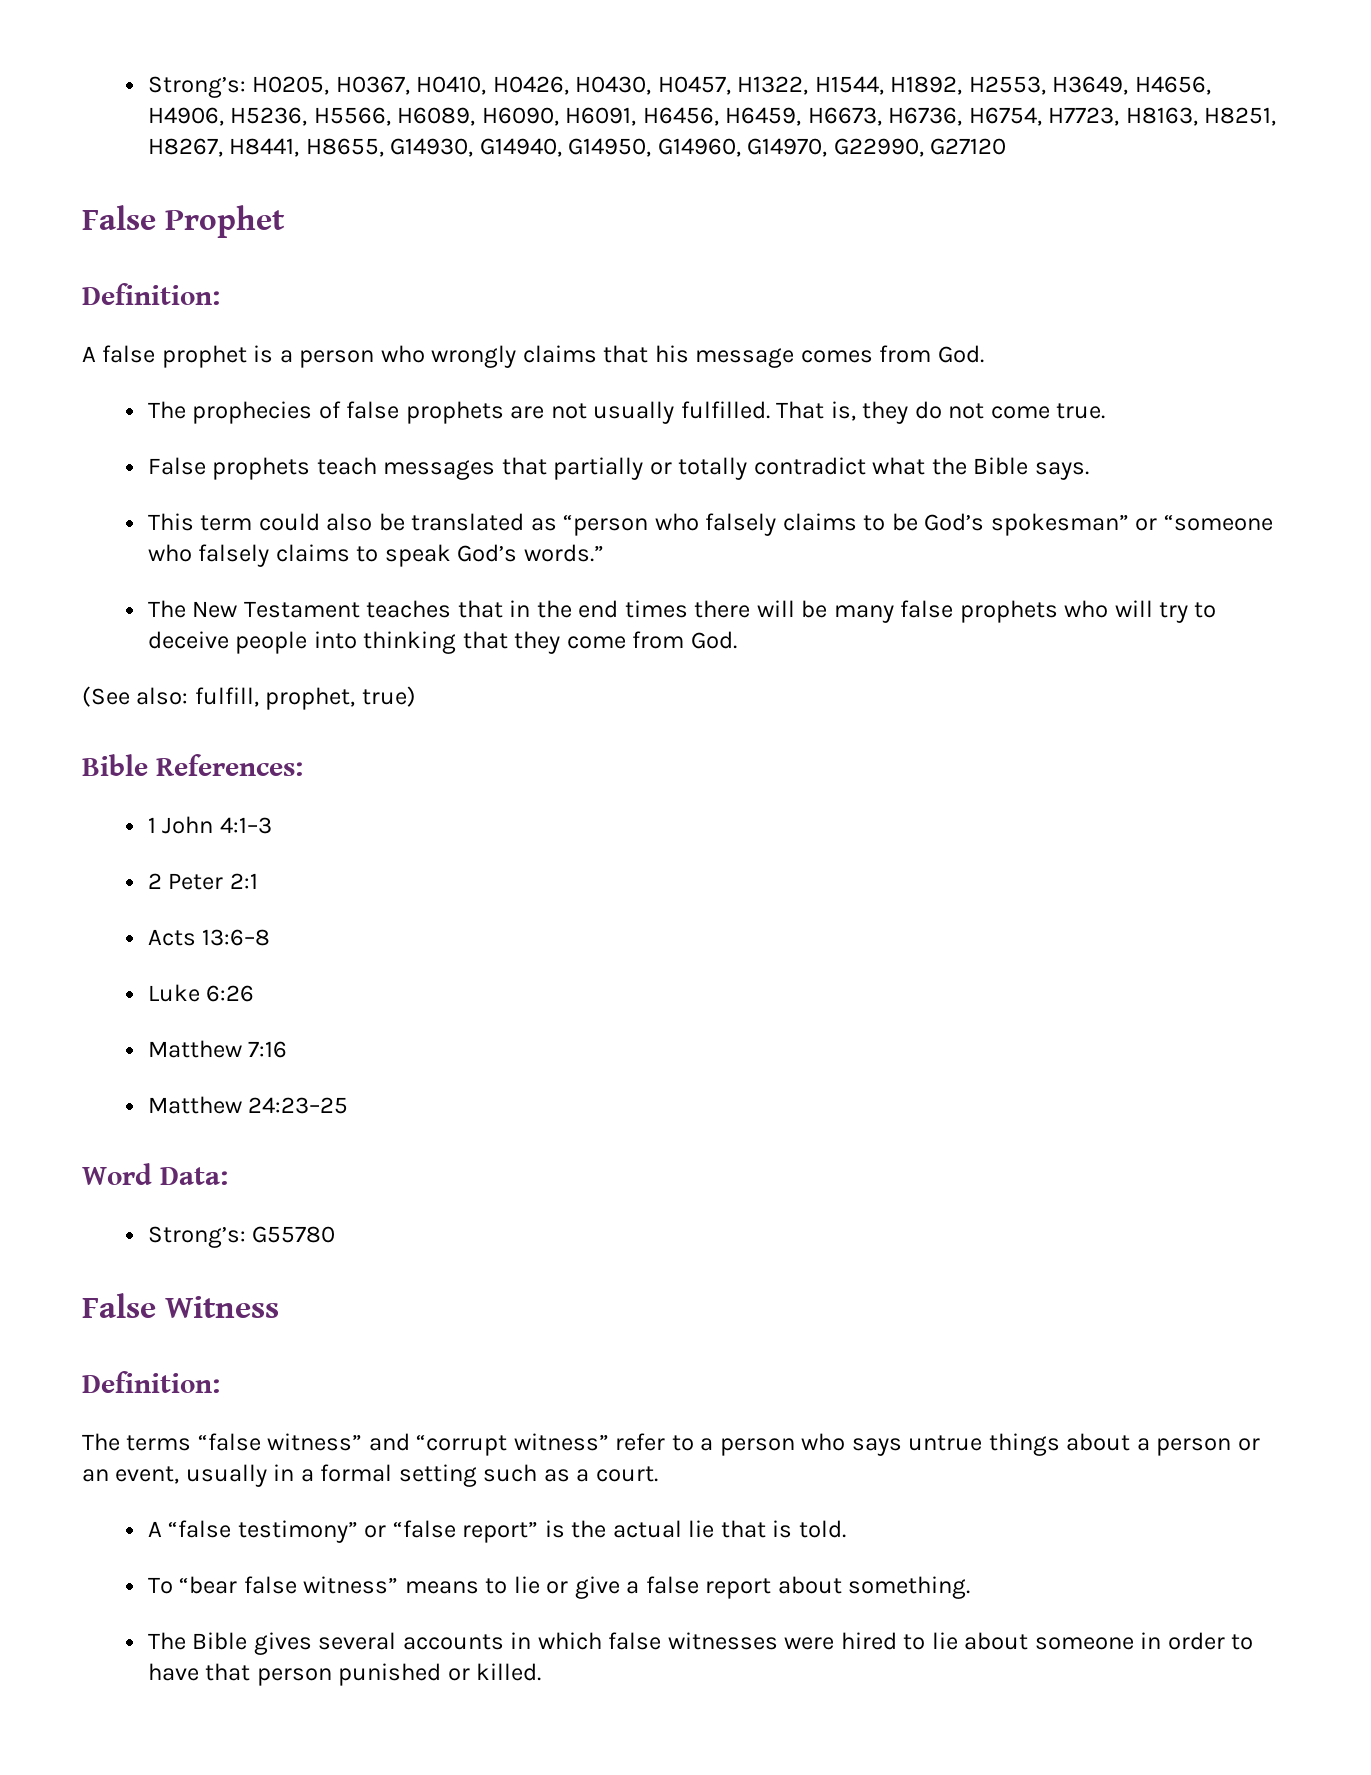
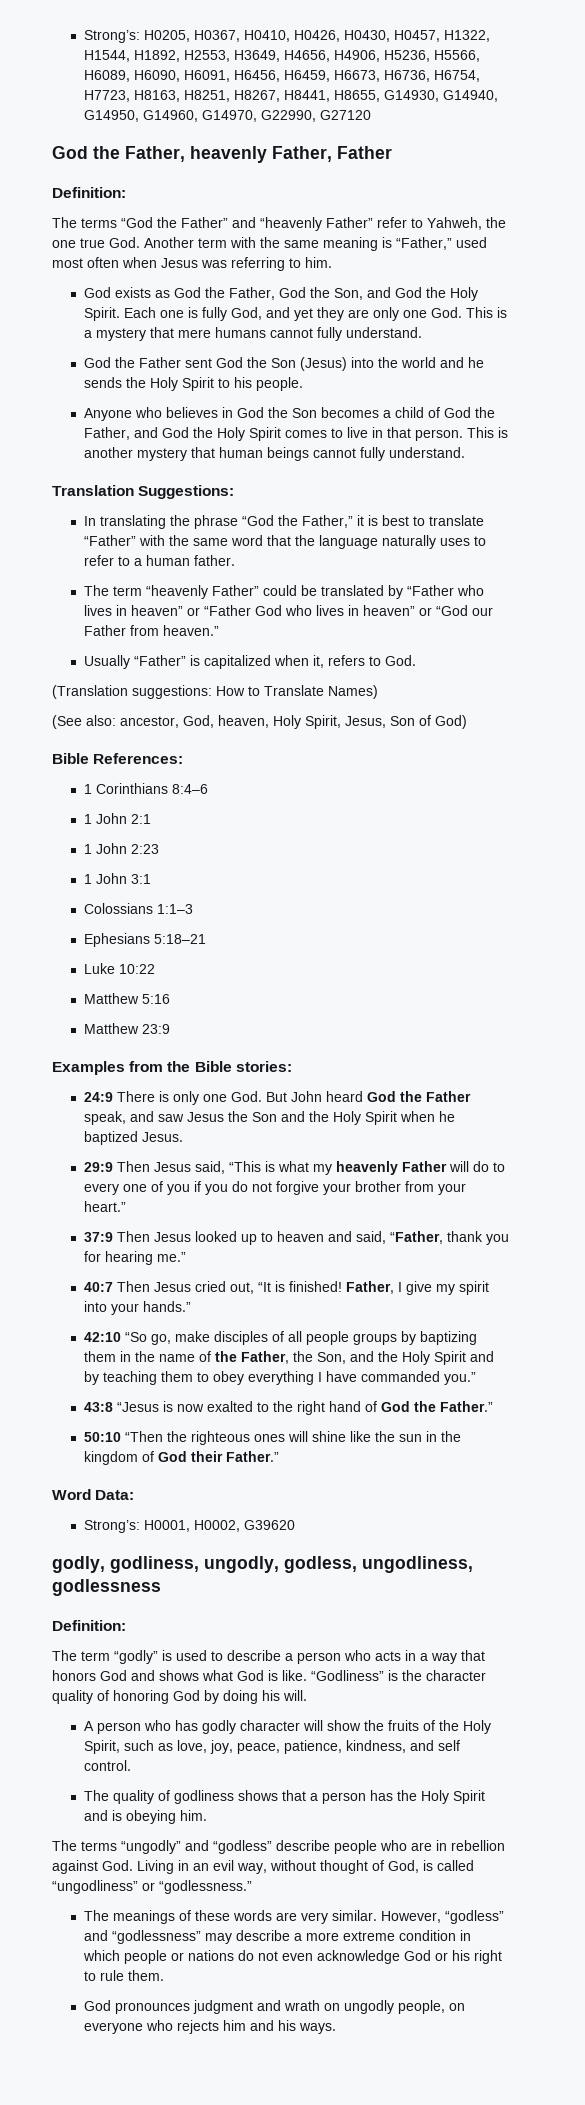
[82,205,285,238] [82,283,220,305] [82,345,984,368] [147,401,1106,424] [147,457,1089,480] [147,513,1273,536] [147,544,604,567] [147,600,1217,623] [147,631,737,654] [82,686,416,710] False Prophet // Definition: // A false prophet is a person who wrongly claims that his message comes from God. // The prophecies of false prophets are not usually fulfilled. That is, they do not come true. // False prophets teach messages that partially or totally contradict what the Bible says. // This term could also be translated as “person who falsely claims to be God’s spokesman” or “someone who falsely claims to speak God’s words.” // The New Testament teaches that in the end times there will be many false prophets who will try to deceive people into thinking that they come from God. // (See also: fulfill, prophet, true) -> [52,146,392,163] [52,187,126,198] [52,217,506,231] [52,237,487,251] [52,257,332,271] [83,287,478,301] [83,307,507,321] [83,327,422,341] [83,357,484,371] [83,377,303,391] [83,407,495,421] [83,427,508,441] [83,447,465,461] [52,485,235,499] [83,515,484,529] [83,535,486,549] [83,555,235,566] [83,585,484,599] [83,605,493,616] [83,625,219,636] [83,655,416,669] [52,685,378,699] [52,715,467,729] God the Father, heavenly Father, Father // Definition: // The terms “God the Father” and “heavenly Father” refer to Yahweh, the one true God. Another term with the same meaning is “Father,” used most often when Jesus was referring to him. // God exists as God the Father, God the Son, and God the Holy Spirit. Each one is fully God, and yet they are only one God. This is a mystery that mere humans cannot fully understand. // God the Father sent God the Son (Jesus) into the world and he sends the Holy Spirit to his people. // Anyone who believes in God the Son becomes a child of God the Father, and God the Holy Spirit comes to live in that person. This is another mystery that human beings cannot fully understand. // Translation Suggestions: // In translating the phrase “God the Father,” it is best to translate “Father” with the same word that the language naturally uses to refer to a human father. // The term “heavenly Father” could be translated by “Father who lives in heaven” or “Father God who lives in heaven” or “God our Father from heaven.” // Usually “Father” is capitalized when it, refers to God. // (Translation suggestions: How to Translate Names) // (See also: ancestor, God, heaven, Holy Spirit, Jesus, Son of God)
[147,816,272,834] [147,873,258,890] [147,929,271,946] // 1 John 4:1–3 // 2 Peter 2:1 // Acts 13:6–8 -> [83,783,208,794] [83,813,151,824] [83,843,159,854] [83,873,151,884] [83,903,193,914] [83,933,206,947] // 1 Corinthians 8:4–6 // 1 John 2:1 // 1 John 2:23 // 1 John 3:1 // Colossians 1:1–3 // Ephesians 5:18–21
[206,985,255,1002] [147,1040,288,1058] [147,1096,349,1114] [82,1163,228,1185] [147,1226,336,1248] [82,1293,279,1318] [82,1371,220,1393] [82,1433,1260,1456] [82,1464,658,1487] [147,1520,846,1543] [147,1576,971,1599] [147,1632,1253,1655] [147,1663,542,1686] 6:26 // Matthew 7:16 // Matthew 24:23–25 // Word Data: // Strong’s: G55780 // False Witness // Definition: // The terms “false witness” and “corrupt witness” refer to a person who says untrue things about a person or an event, usually in a formal setting such as a court. // A “false testimony” or “false report” is the actual lie that is told. // To “bear false witness” means to lie or give a false report about something. // The Bible gives several accounts in which false witnesses were hired to lie about someone in order to have that person punished or killed. -> [118,964,155,974] [83,993,170,1004] [83,1023,170,1034] [52,1061,292,1075] [83,1091,471,1105] [83,1111,455,1125] [83,1131,183,1145] [83,1161,505,1175] [83,1181,466,1195] [83,1201,126,1212] [83,1231,509,1245] [83,1251,186,1265] [83,1281,489,1295] [83,1301,191,1315] [83,1331,477,1345] [83,1351,494,1365] [83,1371,476,1385] [83,1401,493,1415] [83,1431,461,1445] [83,1451,279,1465] [52,1489,135,1500] [83,1520,295,1533] [52,1556,473,1573] [52,1579,161,1596] [52,1620,126,1631] [52,1650,485,1664] [52,1670,486,1681] [52,1690,307,1704] [83,1720,491,1734] [83,1740,460,1754] [83,1760,131,1771] [83,1790,485,1804] [83,1810,207,1824] [52,1840,505,1854] [52,1860,474,1874] [52,1880,252,1894] [83,1910,504,1924] [83,1930,471,1944] [82,1950,502,1964] [83,1970,164,1981] [83,2000,465,2014] [83,2020,336,2034] 10:22 // Matthew 5:16 // Matthew 23:9 // Examples from the Bible stories: // 24:9 There is only one God. But John heard God the Father speak, and saw Jesus the Son and the Holy Spirit when he baptized Jesus. // 29:9 Then Jesus said, “This is what my heavenly Father will do to every one of you if you do not forgive your brother from your heart.” // 37:9 Then Jesus looked up to heaven and said, “Father, thank you for hearing me.” // 40:7 Then Jesus cried out, “It is finished! Father, I give my spirit into your hands.” // 42:10 “So go, make disciples of all people groups by baptizing them in the name of the Father, the Son, and the Holy Spirit and by teaching them to obey everything I have commanded you.” // 43:8 “Jesus is now exalted to the right hand of God the Father.” // 50:10 “Then the righteous ones will shine like the sun in the kingdom of God their Father.” // Word Data: // Strong’s: H0001, H0002, G39620 // godly, godliness, ungodly, godless, ungodliness, godlessness // Definition: // The term “godly” is used to describe a person who acts in a way that honors God and shows what God is like. “Godliness” is the character quality of honoring God by doing his will. // A person who has godly character will show the fruits of the Holy Spirit, such as love, joy, peace, patience, kindness, and self control. // The quality of godliness shows that a person has the Holy Spirit and is obeying him. // The terms “ungodly” and “godless” describe people who are in rebellion against God. Living in an evil way, without thought of God, is called “ungodliness” or “godlessness.” // The meanings of these words are very similar. However, “godless” and “godlessness” may describe a more extreme condition in which people or nations do not even acknowledge God or his right to rule them. // God pronounces judgment and wrath on ungodly people, on everyone who rejects him and his ways.

